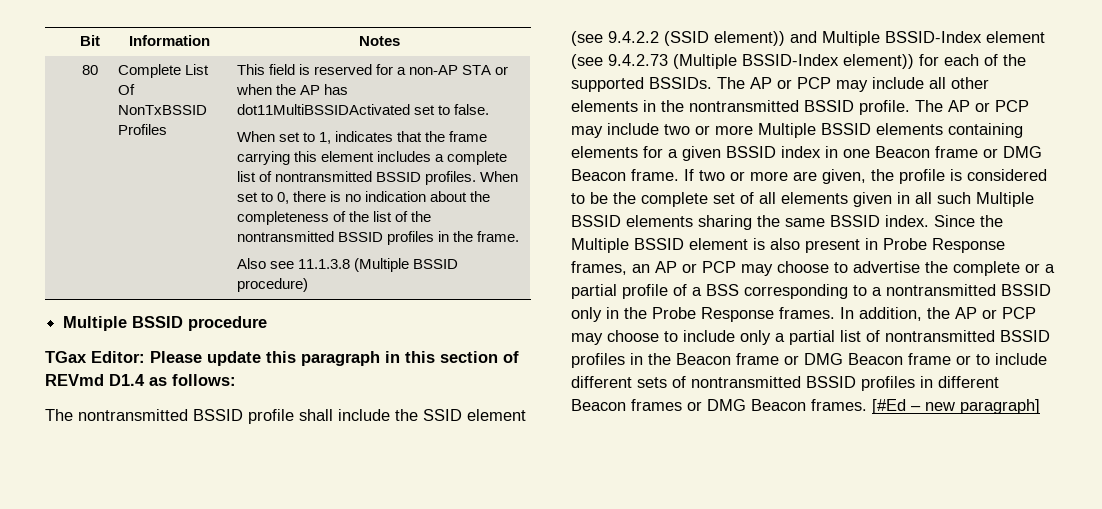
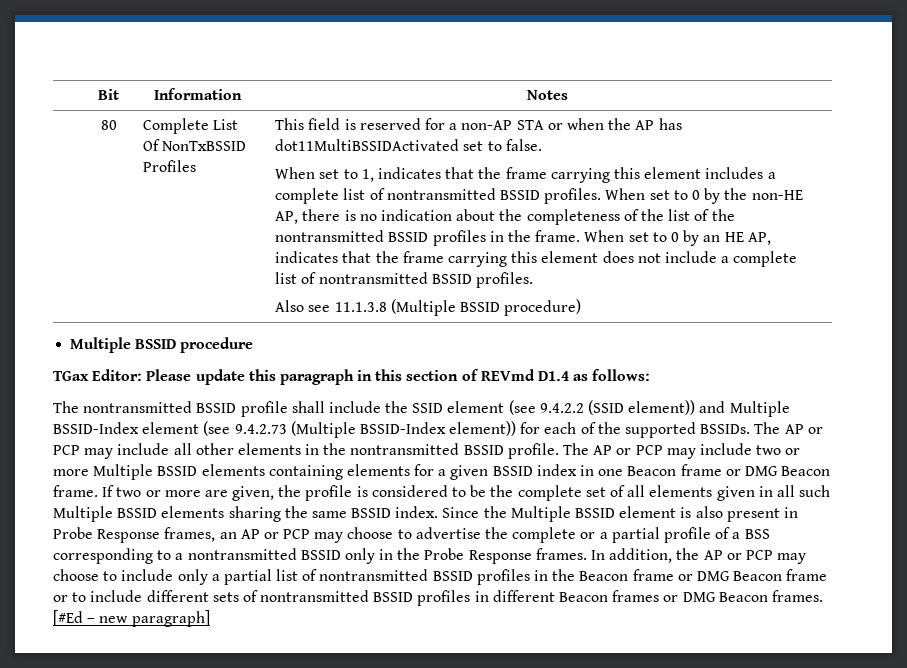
[276,192,289,204] 0, -> [691,188,803,204] [275,211,299,224] 0 by the non-HE AP,
(520, 236) none -> [584,230,771,246] [275,251,798,267] [275,272,534,288] When set to 0 by an HE AP, indicates that the frame carrying this element does not include a complete list of nontransmitted BSSID profiles.

